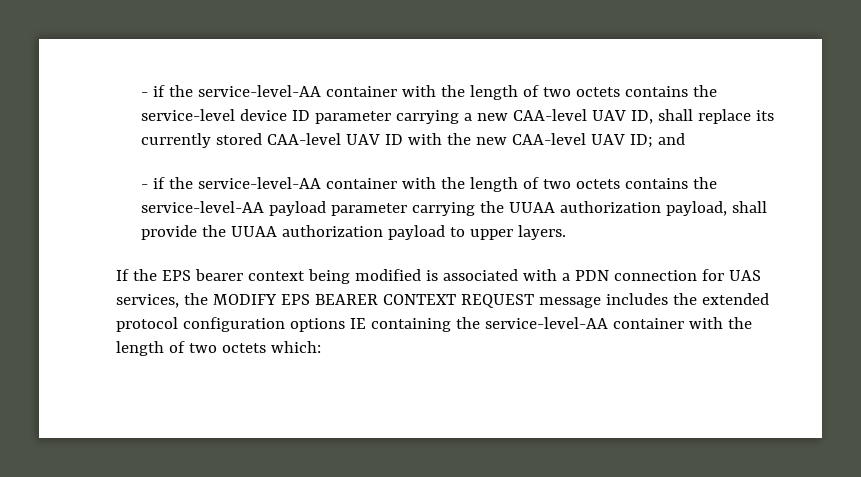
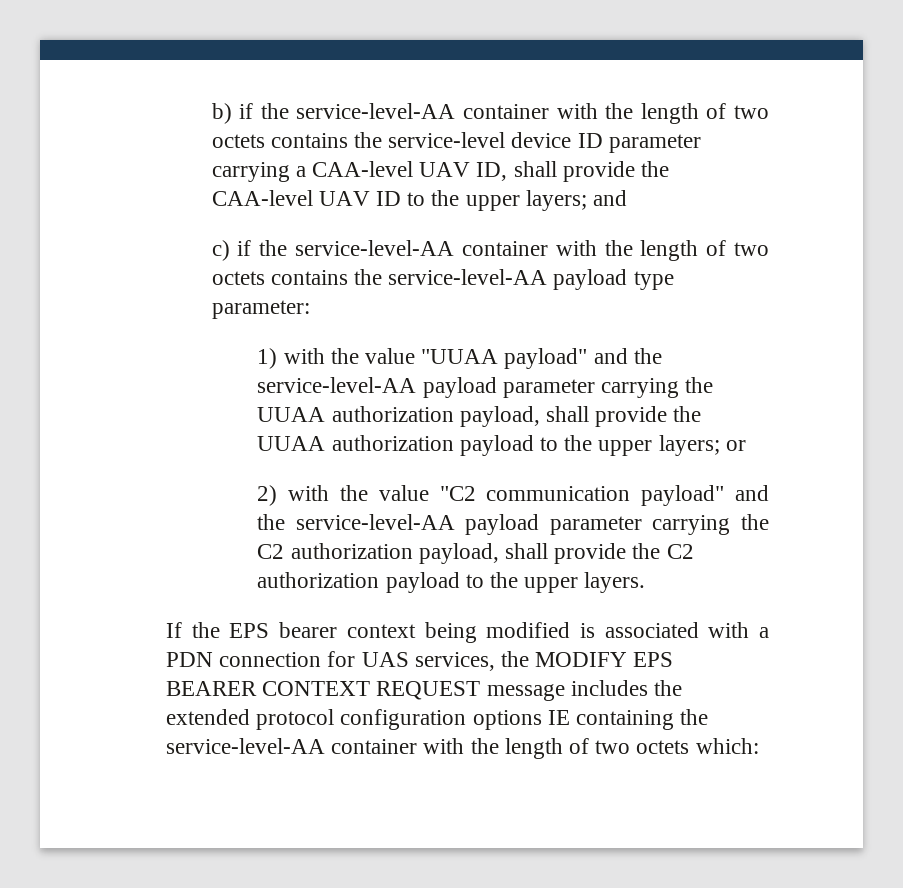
[141,92,149,97] - -> [211,103,232,124] b)
[477,113,509,121] new -> (306, 171) none
[698,109,775,124] [141,133,654,148] replace its currently stored CAA-level UAV ID with the new CAA-level UAV ID; -> [562,161,670,182] [211,190,587,211] provide the CAA-level UAV ID to the upper layers;
[141,184,149,189] - -> [211,240,230,261] c)
(327, 208) none -> [633,271,674,290] [211,300,310,319] [257,348,662,369] [257,377,497,398] type parameter: // 1) with the value "UUAA payload" and the service-level-AA payload
(466, 232) none -> [564,435,746,456] [257,485,770,506] [257,514,769,535] [257,543,694,564] [257,572,518,593] the upper layers; or // 2) with the value "C2 communication payload" and the service-level-AA payload parameter carrying the C2 authorization payload, shall provide the C2 authorization payload to the

